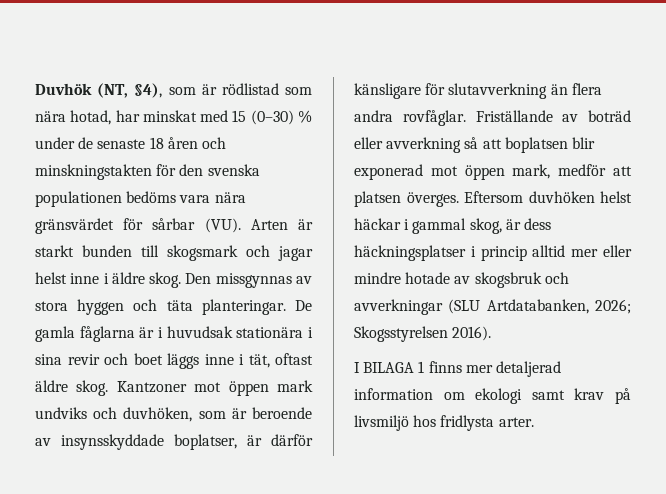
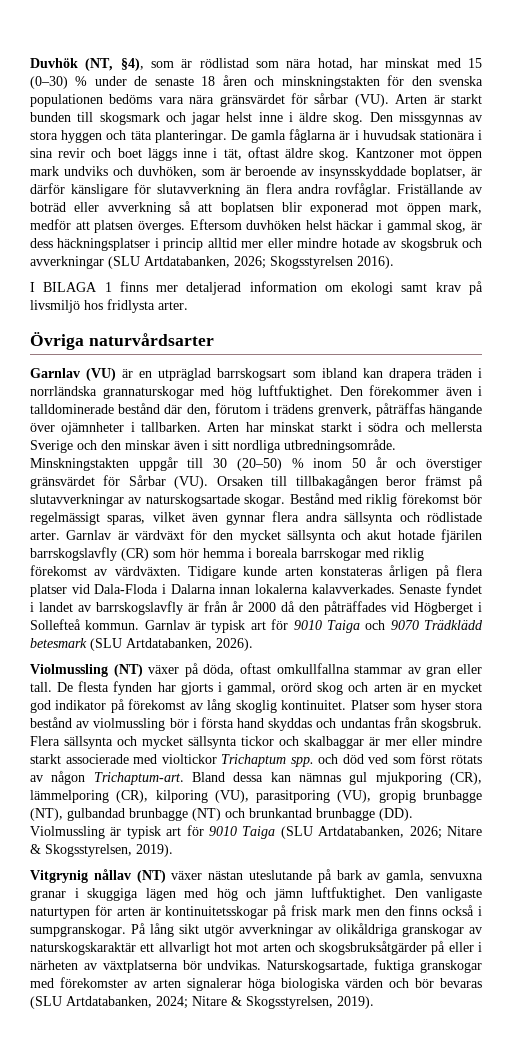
(534, 422) none -> [30,332,214,350] [30,368,482,381] [30,385,482,399] [30,403,483,417] [30,422,484,435] [30,439,396,453] [30,457,482,471] [30,475,484,489] [30,493,482,507] [30,511,483,525] [30,529,482,543] [30,547,424,561] [30,565,483,579] [30,583,483,597] [30,601,482,615] [30,619,484,633] [30,638,253,651] [30,663,483,677] [30,681,483,695] [30,699,483,713] [30,717,483,731] [30,736,482,749] [30,753,483,767] [30,771,482,785] [30,790,482,803] [30,808,413,821] [30,825,482,839] [30,844,173,857] [30,869,484,883] [30,887,482,901] [30,905,482,919] [30,923,482,937] [30,941,483,955] [30,959,482,973] [30,977,482,991] [30,996,374,1009] // Övriga naturvårdsarter // Garnlav (VU) är en utpräglad barrskogsart som ibland kan drapera träden i norrländska grannaturskogar med hög luftfuktighet. Den förekommer även i talldominerade bestånd där den, förutom i trädens grenverk, påträffas hängande över ojämnheter i tallbarken. Arten har minskat starkt i södra och mellersta Sverige och den minskar även i sitt nordliga utbredningsområde. Minskningstakten uppgår till 30 (20–50) % inom 50 år och överstiger gränsvärdet för Sårbar (VU). Orsaken till tillbakagången beror främst på slutavverkningar av naturskogsartade skogar. Bestånd med riklig förekomst bör regelmässigt sparas, vilket även gynnar flera andra sällsynta och rödlistade arter. Garnlav är värdväxt för den mycket sällsynta och akut hotade fjärilen barrskogslavfly (CR) som hör hemma i boreala barrskogar med riklig förekomst av värdväxten. Tidigare kunde arten konstateras årligen på flera platser vid Dala-Floda i Dalarna innan lokalerna kalavverkades. Senaste fyndet i landet av barrskogslavfly är från år 2000 då den påträffades vid Högberget i Sollefteå kommun. Garnlav är typisk art för 9010 Taiga och 9070 Trädklädd betesmark (SLU Artdatabanken, 2026). // Violmussling (NT) växer på döda, oftast omkullfallna stammar av gran eller tall. De flesta fynden har gjorts i gammal, orörd skog och arten är en mycket god indikator på förekomst av lång skoglig kontinuitet. Platser som hyser stora bestånd av violmussling bör i första hand skyddas och undantas från skogsbruk. Flera sällsynta och mycket sällsynta tickor och skalbaggar är mer eller mindre starkt associerade med violtickor Trichaptum spp. och död ved som först rötats av någon Trichaptum-art. Bland dessa kan nämnas gul mjukporing (CR), lämmelporing (CR), kilporing (VU), parasitporing (VU), gropig brunbagge (NT), gulbandad brunbagge (NT) och brunkantad brunbagge (DD). Violmussling är typisk art för 9010 Taiga (SLU Artdatabanken, 2026; Nitare & Skogsstyrelsen, 2019). // Vitgrynig nållav (NT) växer nästan uteslutande på bark av gamla, senvuxna granar i skuggiga lägen med hög och jämn luftfuktighet. Den vanligaste naturtypen för arten är kontinuitetsskogar på frisk mark men den finns också i sumpgranskogar. På lång sikt utgör avverkningar av olikåldriga granskogar av naturskogskaraktär ett allvarligt hot mot arten och skogsbruksåtgärder på eller i närheten av växtplatserna bör undvikas. Naturskogsartade, fuktiga granskogar med förekomster av arten signalerar höga biologiska värden och bör bevaras (SLU Artdatabanken, 2024; Nitare & Skogsstyrelsen, 2019).

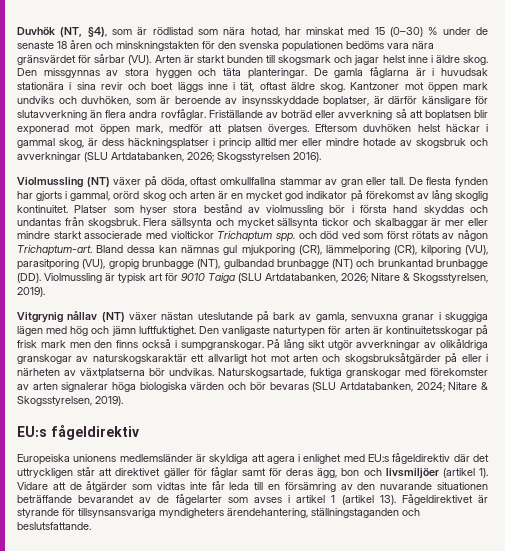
[30,281,483,295] [30,299,188,313] [30,332,214,350] [30,368,482,381] [30,385,482,399] [30,403,483,417] [30,422,484,435] [30,439,396,453] [30,457,482,471] [30,475,484,489] [30,493,482,507] [30,511,483,525] [30,529,482,543] [30,547,424,561] [30,565,483,579] [30,583,483,597] [30,601,482,615] [30,619,484,633] [30,638,253,651] // I BILAGA 1 finns mer detaljerad information om ekologi samt krav på livsmiljö hos fridlysta arter. // Övriga naturvårdsarter // Garnlav (VU) är en utpräglad barrskogsart som ibland kan drapera träden i norrländska grannaturskogar med hög luftfuktighet. Den förekommer även i talldominerade bestånd där den, förutom i trädens grenverk, påträffas hängande över ojämnheter i tallbarken. Arten har minskat starkt i södra och mellersta Sverige och den minskar även i sitt nordliga utbredningsområde. Minskningstakten uppgår till 30 (20–50) % inom 50 år och överstiger gränsvärdet för Sårbar (VU). Orsaken till tillbakagången beror främst på slutavverkningar av naturskogsartade skogar. Bestånd med riklig förekomst bör regelmässigt sparas, vilket även gynnar flera andra sällsynta och rödlistade arter. Garnlav är värdväxt för den mycket sällsynta och akut hotade fjärilen barrskogslavfly (CR) som hör hemma i boreala barrskogar med riklig förekomst av värdväxten. Tidigare kunde arten konstateras årligen på flera platser vid Dala-Floda i Dalarna innan lokalerna kalavverkades. Senaste fyndet i landet av barrskogslavfly är från år 2000 då den påträffades vid Högberget i Sollefteå kommun. Garnlav är typisk art för 9010 Taiga och 9070 Trädklädd betesmark (SLU Artdatabanken, 2026). -> (321, 157) none
(374, 1002) none -> [17,425,139,440] [17,453,490,465] [17,467,488,479] [17,481,489,492] [17,494,488,505] [17,508,420,518] [17,522,91,530] // EU:s fågeldirektiv // Europeiska unionens medlemsländer är skyldiga att agera i enlighet med EU:s fågeldirektiv där det uttryckligen står att direktivet gäller för fåglar samt för deras ägg, bon och livsmiljöer (artikel 1). Vidare att de åtgärder som vidtas inte får leda till en försämring av den nuvarande situationen beträffande bevarandet av de fågelarter som avses i artikel 1 (artikel 13). Fågeldirektivet är styrande för tillsynsansvariga myndigheters ärendehantering, ställningstaganden och beslutsfattande.

